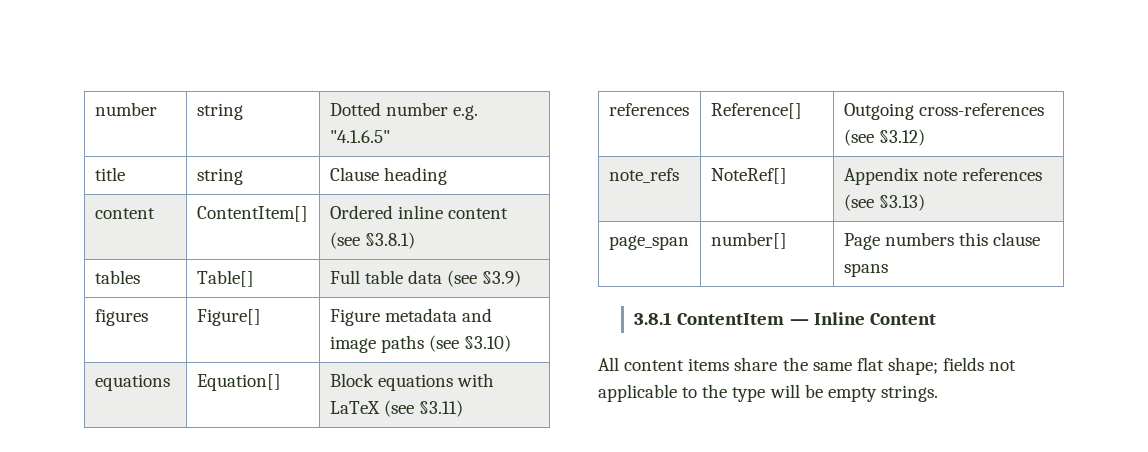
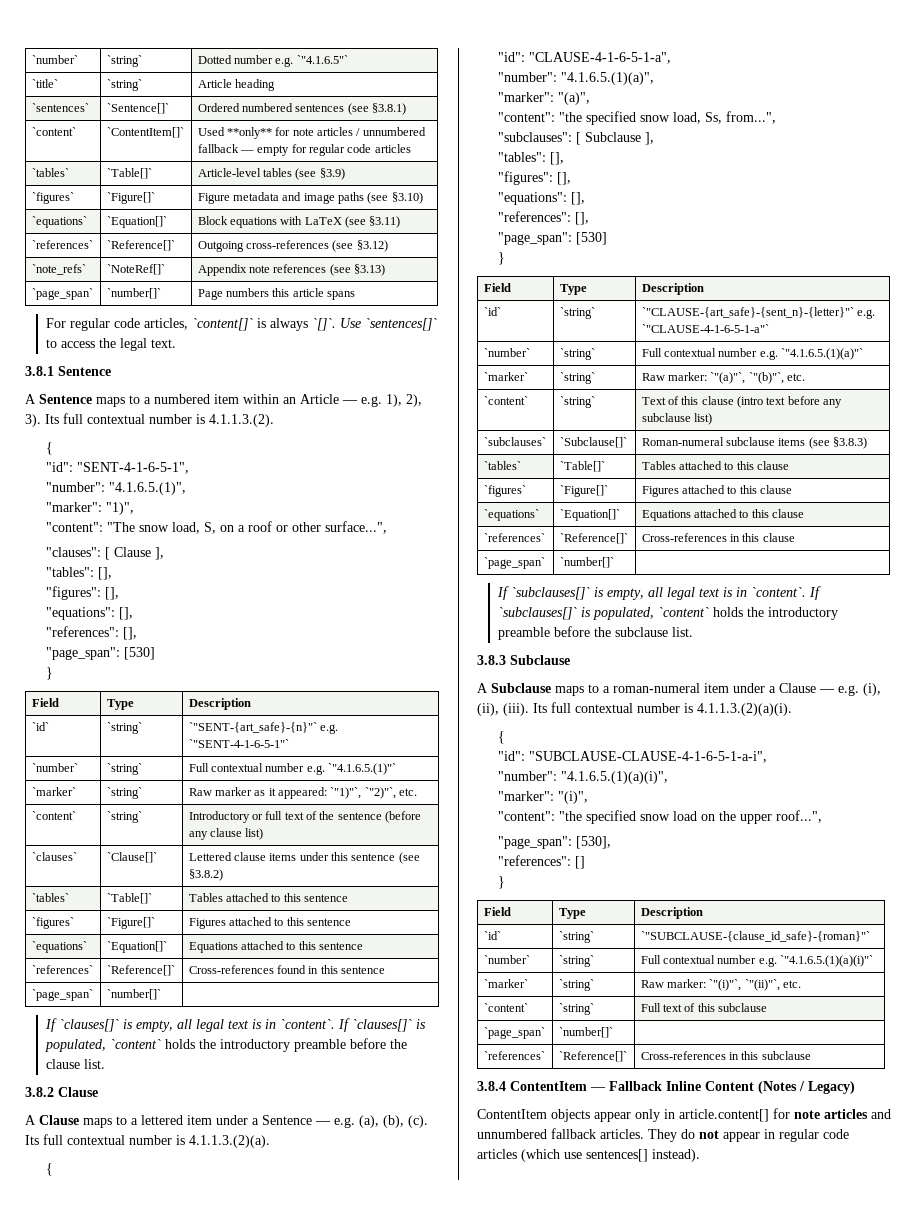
[94,102,157,116] [196,103,243,120] number | string -> [31,55,78,64] [106,55,142,67] `number` | `string`
[329,130,390,143] [94,167,125,181] [196,168,243,185] [329,167,379,181] "4.1.6.5" // title | string | Clause -> [296,55,348,64] [31,79,58,88] [106,79,142,91] [197,79,232,88] `"4.1.6.5"` // `title` | `string` | Article
[94,208,155,219] [196,206,308,222] content | ContentItem[] -> [31,103,89,112] [106,103,169,114] `sentences` | `Sentence[]`
[397,205,508,219] inline content -> [241,103,345,112] numbered sentences
[94,270,140,284] [196,270,254,287] [329,270,442,284] tables | Table[] | Full table data -> [31,127,76,136] [106,127,184,138] [197,127,426,139] [197,144,411,156] [31,168,69,177] [106,168,152,179] [197,168,292,177] `content` | `ContentItem[]` | Used **only** for note articles / unnumbered fallback — empty for regular code articles // `tables` | `Table[]` | Article-level tables
[94,309,148,326] [196,309,261,326] figures | Figure[] -> [31,192,74,204] [106,192,155,204] `figures` | `Figure[]`
[94,374,170,391] [196,374,281,391] equations | Equation[] -> [31,216,87,228] [106,216,167,228] `equations` | `Equation[]`
[608,103,689,116] [710,103,802,119] references | Reference[] -> [31,240,93,249] [106,240,175,251] `references` | `Reference[]`
[608,168,679,183] [710,168,787,184] note_refs | NoteRef[] -> [31,264,86,275] [106,264,165,275] `note_refs` | `NoteRef[]`
[608,235,689,250] [710,232,787,249] page_span | number[] -> [31,288,93,300] [106,288,161,299] `page_span` | `number[]`
[993,232,1041,246] clause -> [292,288,324,297] article
[634,312,673,325] 3.8.1 -> [46,318,438,331] [46,338,177,351] [25,366,111,376] [25,394,422,407] [25,413,274,427] [46,442,54,455] [46,462,190,474] [46,482,187,495] [46,502,135,515] [46,521,388,534] [46,547,165,560] [46,567,113,580] [46,586,120,600] [46,607,134,620] [46,626,138,640] [46,647,156,660] [46,667,54,680] [31,698,59,707] [106,699,134,710] [188,698,251,710] [31,722,49,731] [106,722,142,734] [188,722,338,734] [188,739,289,748] [31,763,78,772] [106,763,142,775] [188,763,397,775] [31,787,76,796] [106,787,142,799] [188,787,418,799] [31,811,76,820] [106,811,142,823] [188,811,422,823] [188,828,264,840] [31,852,77,861] [106,852,157,863] [188,852,420,864] [188,869,223,881] [31,893,69,902] [106,893,152,904] [188,893,349,902] [31,917,74,929] [106,917,155,929] [188,917,352,929] [31,941,87,953] [106,941,167,953] [188,941,364,953] [31,965,93,974] [106,965,175,976] [188,965,386,974] [31,989,93,1001] [106,989,161,1000] [45,1018,427,1032] [45,1038,408,1052] [46,1059,106,1069] [25,1087,98,1097] [25,1115,428,1128] [25,1134,270,1148] [46,1163,54,1176] [498,52,672,64] [498,72,655,85] [498,92,591,105] [498,111,777,125] [498,132,655,145] [498,152,565,165] [498,171,572,185] [498,192,586,205] [498,211,590,225] [498,232,608,245] [498,252,506,265] [483,283,511,292] [559,284,587,295] [641,283,704,295] [483,307,501,316] [559,307,595,319] [641,307,875,319] [641,324,769,333] [483,348,530,357] [559,348,595,360] [641,348,864,360] [483,372,528,381] [559,372,595,384] [641,372,806,384] [483,396,528,405] [559,396,595,408] [641,396,843,408] [641,413,712,425] [483,437,546,446] [559,437,627,448] [641,437,868,449] [483,461,521,470] [559,461,605,472] [641,461,790,470] [483,485,526,497] [559,485,608,497] [641,485,793,497] [483,509,539,521] [559,509,620,521] [641,509,805,521] [483,533,545,542] [559,533,628,544] [641,533,795,542] [483,557,545,569] [559,557,614,568] [497,586,822,600] [498,607,839,620] [498,626,694,640] [477,655,570,665] [477,683,881,696] [477,702,792,716] [498,731,506,744] [498,751,768,763] [498,771,669,784] [498,791,589,804] [498,810,823,824] [498,836,612,849] [498,855,586,869] [498,876,506,889] [483,907,511,916] [558,908,586,919] [640,907,703,919] [483,931,501,940] [558,931,594,943] [640,931,870,942] [483,955,530,964] [558,955,594,967] [640,955,874,967] [483,979,528,988] [558,979,594,991] [640,979,802,991] [483,1003,528,1012] [558,1003,594,1015] [640,1003,768,1012] [483,1027,545,1039] [558,1027,613,1038] [483,1051,545,1060] [558,1051,627,1062] [640,1051,811,1060] [477,1081,506,1091] For regular code articles, `content[]` is always `[]`. Use `sentences[]` to access the legal text. // 3.8.1 Sentence // A Sentence maps to a numbered item within an Article — e.g. 1), 2), 3). Its full contextual number is 4.1.1.3.(2). // { // "id": "SENT-4-1-6-5-1", // "number": "4.1.6.5.(1)", // "marker": "1)", // "content": "The snow load, S, on a roof or other surface...", // "clauses": [ Clause ], // "tables": [], // "figures": [], // "equations": [], // "references": [], // "page_span": [530] // } // Field | Type | Description // `id` | `string` | `"SENT-{art_safe}-{n}"` e.g. `"SENT-4-1-6-5-1"` // `number` | `string` | Full contextual number e.g. `"4.1.6.5.(1)"` // `marker` | `string` | Raw marker as it appeared: `"1)"`, `"2)"`, etc. // `content` | `string` | Introductory or full text of the sentence (before any clause list) // `clauses` | `Clause[]` | Lettered clause items under this sentence (see §3.8.2) // `tables` | `Table[]` | Tables attached to this sentence // `figures` | `Figure[]` | Figures attached to this sentence // `equations` | `Equation[]` | Equations attached to this sentence // `references` | `Reference[]` | Cross-references found in this sentence // `page_span` | `number[]` | // If `clauses[]` is empty, all legal text is in `content`. If `clauses[]` is populated, `content` holds the introductory preamble before the clause list. // 3.8.2 Clause // A Clause maps to a lettered item under a Sentence — e.g. (a), (b), (c). Its full contextual number is 4.1.1.3.(2)(a). // { // "id": "CLAUSE-4-1-6-5-1-a", // "number": "4.1.6.5.(1)(a)", // "marker": "(a)", // "content": "the specified snow load, Ss, from...", // "subclauses": [ Subclause ], // "tables": [], // "figures": [], // "equations": [], // "references": [], // "page_span": [530] // } // Field | Type | Description // `id` | `string` | `"CLAUSE-{art_safe}-{sent_n}-{letter}"` e.g. `"CLAUSE-4-1-6-5-1-a"` // `number` | `string` | Full contextual number e.g. `"4.1.6.5.(1)(a)"` // `marker` | `string` | Raw marker: `"(a)"`, `"(b)"`, etc. // `content` | `string` | Text of this clause (intro text before any subclause list) // `subclauses` | `Subclause[]` | Roman-numeral subclause items (see §3.8.3) // `tables` | `Table[]` | Tables attached to this clause // `figures` | `Figure[]` | Figures attached to this clause // `equations` | `Equation[]` | Equations attached to this clause // `references` | `Reference[]` | Cross-references in this clause // `page_span` | `number[]` | // If `subclauses[]` is empty, all legal text is in `content`. If `subclauses[]` is populated, `content` holds the introductory preamble before the subclause list. // 3.8.3 Subclause // A Subclause maps to a roman-numeral item under a Clause — e.g. (i), (ii), (iii). Its full contextual number is 4.1.1.3.(2)(a)(i). // { // "id": "SUBCLAUSE-CLAUSE-4-1-6-5-1-a-i", // "number": "4.1.6.5.(1)(a)(i)", // "marker": "(i)", // "content": "the specified snow load on the upper roof...", // "page_span": [530], // "references": [] // } // Field | Type | Description // `id` | `string` | `"SUBCLAUSE-{clause_id_safe}-{roman}"` // `number` | `string` | Full contextual number e.g. `"4.1.6.5.(1)(a)(i)"` // `marker` | `string` | Raw marker: `"(i)"`, `"(ii)"`, etc. // `content` | `string` | Full text of this subclause // `page_span` | `number[]` | // `references` | `Reference[]` | Cross-references in this subclause // 3.8.4
(809, 322) none -> [609,1081,662,1091] Fallback
[598,357,1017,375] [598,384,938,402] // All content items share the same flat shape; fields not applicable to the type will be empty strings. -> [758,1081,855,1094] [477,1108,891,1122] [477,1128,849,1142] [477,1149,700,1162] (Notes / Legacy) // ContentItem objects appear only in article.content[] for note articles and unnumbered fallback articles. They do not appear in regular code articles (which use sentences[] instead).

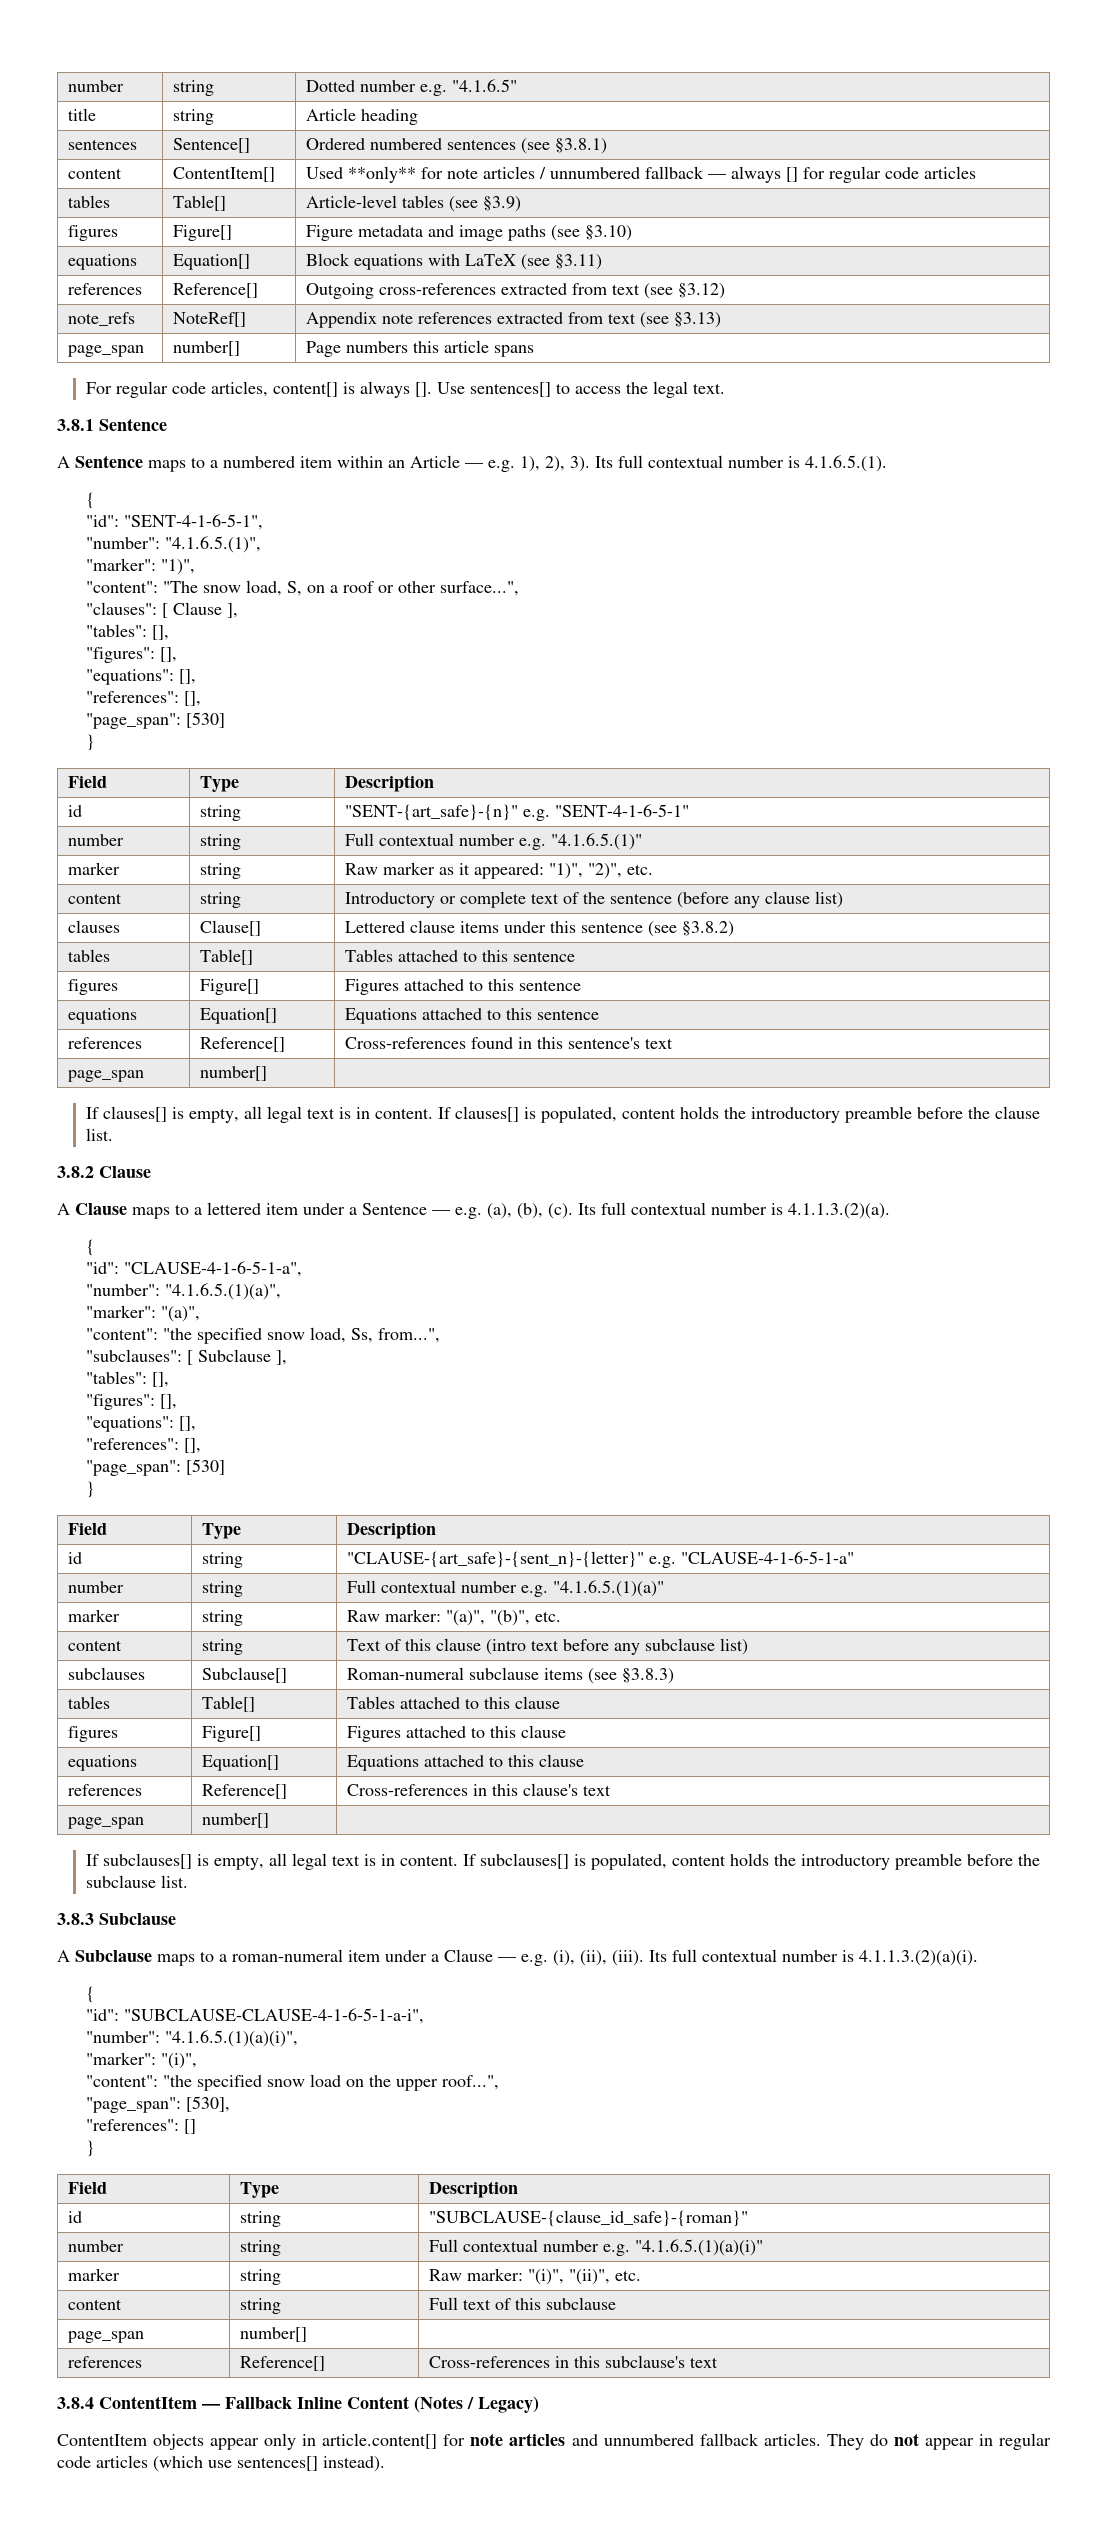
[31,55,78,64] [106,55,142,67] `number` | `string` -> [68,80,125,92] [173,80,215,96] number | string
[296,55,348,64] [31,79,58,88] [106,79,142,91] `"4.1.6.5"` // `title` | `string` -> [452,79,518,92] [68,108,97,121] [173,109,215,125] "4.1.6.5" // title | string
[31,103,89,112] [106,103,169,114] `sentences` | `Sentence[]` -> [68,139,138,150] [173,138,251,153] sentences | Sentence[]
[31,127,76,136] [106,127,184,138] `content` | `ContentItem[]` -> [68,168,123,179] [173,167,276,182] content | ContentItem[]
[257,145,290,156] empty -> [731,166,799,183] always []
[31,168,69,177] [106,168,152,179] `tables` | `Table[]` -> [68,195,111,208] [173,195,227,211] tables | Table[]
[31,192,74,204] [106,192,155,204] `figures` | `Figure[]` -> [68,225,119,241] [173,225,233,241] figures | Figure[]
[31,216,87,228] [106,216,167,228] `equations` | `Equation[]` -> [68,254,138,270] [173,254,251,270] equations | Equation[]
[31,240,93,249] [106,240,175,251] `references` | `Reference[]` -> [68,283,143,295] [173,283,259,298] references | Reference[]
(329, 244) none -> [501,283,641,295] extracted from text
[31,264,86,275] [106,264,165,275] `note_refs` | `NoteRef[]` -> [68,312,136,326] [173,312,247,327] note_refs | NoteRef[]
(327, 268) none -> [497,312,637,324] extracted from text
[31,288,93,300] [106,288,161,299] `page_span` | `number[]` -> [68,345,145,357] [173,341,241,356] page_span | number[]
[192,318,254,331] `content[]` -> [272,382,338,397] content[]
[312,318,438,331] `[]`. Use `sentences[]` -> [414,382,551,397] []. Use sentences[]
[209,414,274,427] 4.1.1.3.(2). -> [805,455,887,472] 4.1.6.5.(1).
[31,722,49,731] [106,722,142,734] [188,722,338,734] [188,739,289,748] [31,763,78,772] [106,763,142,775] [188,763,397,775] [31,787,76,796] [106,787,142,799] `id` | `string` | `"SENT-{art_safe}-{n}"` e.g. `"SENT-4-1-6-5-1"` // `number` | `string` | Full contextual number e.g. `"4.1.6.5.(1)"` // `marker` | `string` -> [68,805,83,817] [200,805,242,821] [345,804,690,821] [68,834,125,846] [200,834,242,850] [345,833,643,850] [68,862,121,875] [200,863,242,879] id | string | "SENT-{art_safe}-{n}" e.g. "SENT-4-1-6-5-1" // number | string | Full contextual number e.g. "4.1.6.5.(1)" // marker | string
[330,787,418,799] [31,811,76,820] [106,811,142,823] `"1)"`, `"2)"`, etc. // `content` | `string` -> [549,863,654,879] [68,893,123,904] [200,892,242,908] "1)", "2)", etc. // content | string
[265,811,283,820] full -> [460,891,527,908] complete
[31,852,77,861] [106,852,157,863] `clauses` | `Clause[]` -> [68,920,121,933] [200,920,262,936] clauses | Clause[]
[31,893,69,902] [106,893,152,904] `tables` | `Table[]` -> [68,949,111,962] [200,949,254,965] tables | Table[]
[31,917,74,929] [106,917,155,929] `figures` | `Figure[]` -> [68,979,119,995] [200,979,260,995] figures | Figure[]
[31,941,87,953] [106,941,167,953] `equations` | `Equation[]` -> [68,1008,138,1024] [200,1008,278,1024] equations | Equation[]
[31,965,93,974] [106,965,175,976] `references` | `Reference[]` -> [68,1037,143,1049] [200,1037,286,1052] references | Reference[]
[341,966,386,974] [31,989,93,1001] [106,989,161,1000] [45,1018,427,1032] [45,1039,162,1052] sentence // `page_span` | `number[]` | // If `clauses[]` is empty, all legal text is in `content`. If `clauses[]` is populated, `content` -> [568,1037,674,1049] [68,1070,145,1082] [200,1066,268,1081] [85,1106,676,1123] sentence's text // page_span | number[] | // If clauses[] is empty, all legal text is in content. If clauses[] is populated, content
[483,307,501,316] [559,307,595,319] [641,307,875,319] [641,324,769,333] [483,348,530,357] [559,348,595,360] [641,348,864,360] [483,372,528,381] [559,372,595,384] [641,372,806,384] [483,396,528,405] [559,396,595,408] `id` | `string` | `"CLAUSE-{art_safe}-{sent_n}-{letter}"` e.g. `"CLAUSE-4-1-6-5-1-a"` // `number` | `string` | Full contextual number e.g. `"4.1.6.5.(1)(a)"` // `marker` | `string` | Raw marker: `"(a)"`, `"(b)"`, etc. // `content` | `string` -> [68,1552,83,1564] [202,1552,244,1568] [347,1551,855,1568] [68,1581,125,1593] [202,1581,244,1597] [347,1580,665,1597] [68,1609,121,1622] [202,1610,244,1626] [347,1609,562,1626] [68,1640,123,1651] [202,1639,244,1655] id | string | "CLAUSE-{art_safe}-{sent_n}-{letter}" e.g. "CLAUSE-4-1-6-5-1-a" // number | string | Full contextual number e.g. "4.1.6.5.(1)(a)" // marker | string | Raw marker: "(a)", "(b)", etc. // content | string
[483,437,546,446] [559,437,627,448] `subclauses` | `Subclause[]` -> [68,1667,146,1680] [202,1667,288,1683] subclauses | Subclause[]
[483,461,521,470] [559,461,605,472] `tables` | `Table[]` -> [68,1696,111,1709] [202,1696,256,1712] tables | Table[]
[483,485,526,497] [559,485,608,497] `figures` | `Figure[]` -> [68,1726,119,1742] [202,1726,262,1742] figures | Figure[]
[483,509,539,521] [559,509,620,521] `equations` | `Equation[]` -> [68,1755,138,1771] [202,1755,280,1771] equations | Equation[]
[483,533,545,542] [559,533,628,544] [641,533,795,542] [483,557,545,569] [559,557,614,568] [497,586,822,600] [498,607,710,620] `references` | `Reference[]` | Cross-references in this clause // `page_span` | `number[]` | // If `subclauses[]` is empty, all legal text is in `content`. If `subclauses[]` is populated, `content` -> [68,1784,143,1796] [202,1784,288,1799] [347,1783,612,1796] [68,1817,145,1829] [202,1813,270,1828] [85,1853,726,1870] references | Reference[] | Cross-references in this clause's text // page_span | number[] | // If subclauses[] is empty, all legal text is in content. If subclauses[] is populated, content
[483,931,501,940] [558,931,594,943] [640,931,870,942] [483,955,530,964] [558,955,594,967] [640,955,874,967] [483,979,528,988] [558,979,594,991] [640,979,802,991] [483,1003,528,1012] [558,1003,594,1015] `id` | `string` | `"SUBCLAUSE-{clause_id_safe}-{roman}"` // `number` | `string` | Full contextual number e.g. `"4.1.6.5.(1)(a)(i)"` // `marker` | `string` | Raw marker: `"(i)"`, `"(ii)"`, etc. // `content` | `string` -> [68,2211,83,2223] [240,2211,282,2227] [429,2210,749,2227] [68,2240,125,2252] [240,2240,282,2256] [429,2239,764,2256] [68,2268,121,2281] [240,2269,282,2285] [429,2268,642,2285] [68,2299,123,2310] [240,2298,282,2314] id | string | "SUBCLAUSE-{clause_id_safe}-{roman}" // number | string | Full contextual number e.g. "4.1.6.5.(1)(a)(i)" // marker | string | Raw marker: "(i)", "(ii)", etc. // content | string
[483,1027,545,1039] [558,1027,613,1038] [483,1051,545,1060] [558,1051,627,1062] [640,1051,811,1060] `page_span` | `number[]` | // `references` | `Reference[]` | Cross-references in this subclause -> [68,2331,145,2343] [240,2327,308,2342] [68,2356,143,2368] [240,2356,326,2371] [429,2355,719,2368] page_span | number[] | // references | Reference[] | Cross-references in this subclause's text

